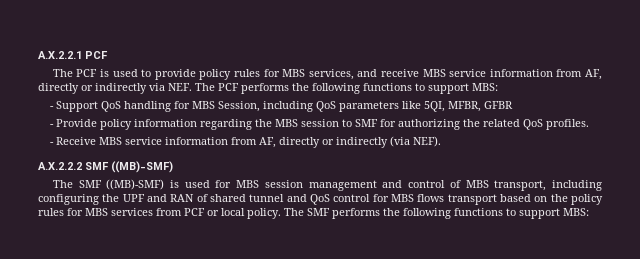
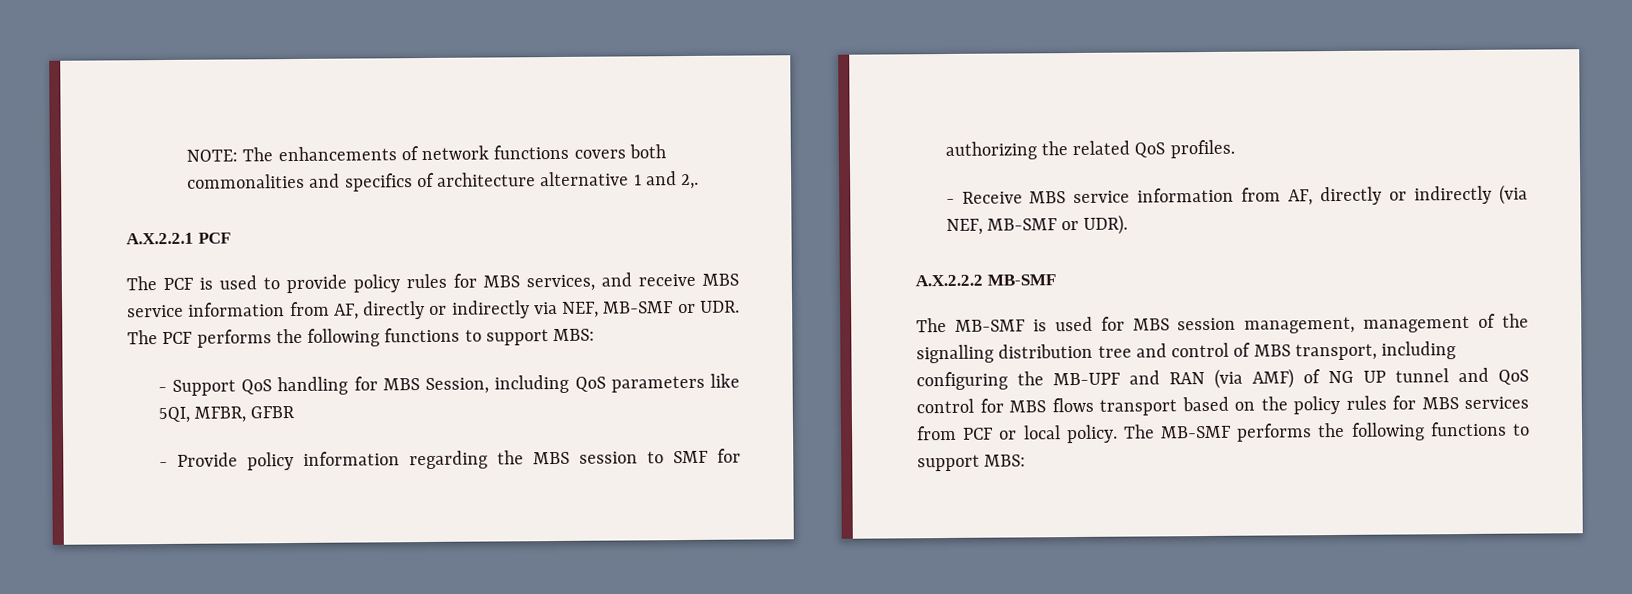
(38, 55) none -> [186,144,666,162] [187,171,700,192] NOTE: The enhancements of network functions covers both commonalities and specifics of architecture alternative 1 and 2,. //
[168,83,192,91] NEF. -> [562,300,740,318] NEF, MB-SMF or UDR.
[413,136,442,147] NEF). -> [945,214,1129,236] NEF, MB-SMF or UDR).
[85,161,173,173] [52,179,165,190] SMF ((MB)-SMF) // The SMF ((MB)-SMF) -> [986,274,1056,286] [916,318,1025,333] MB-SMF // The MB-SMF
[308,180,377,191] management -> [1244,313,1529,334] [916,343,1132,364] management, management of the signalling distribution tree
[122,194,145,202] UPF -> [1053,372,1120,386] MB-UPF
[196,194,247,202] of shared -> [1214,368,1386,389] (via AMF) of NG UP
[307,208,330,216] SMF -> [1161,425,1232,439] MB-SMF

